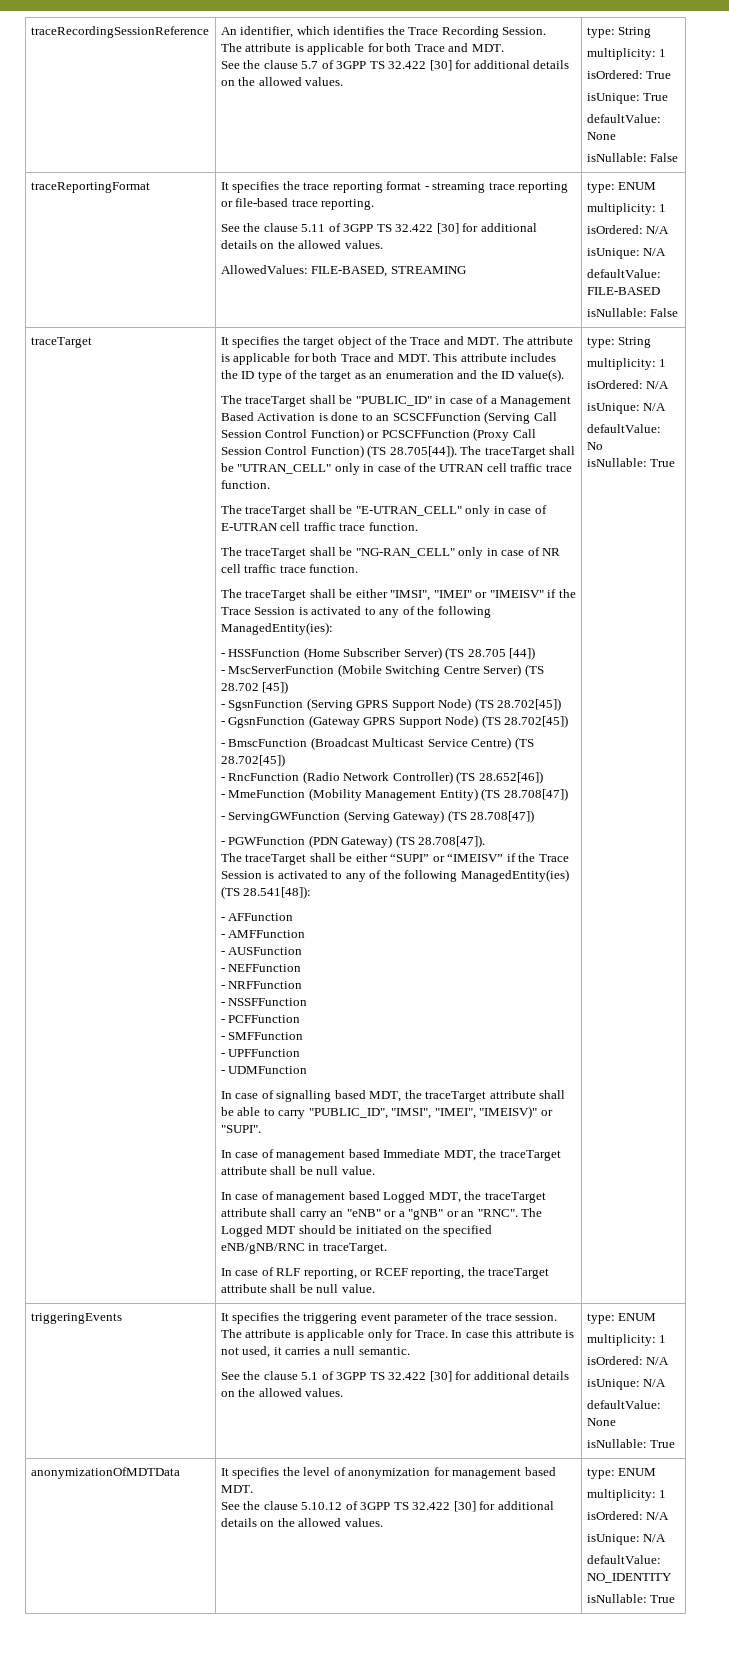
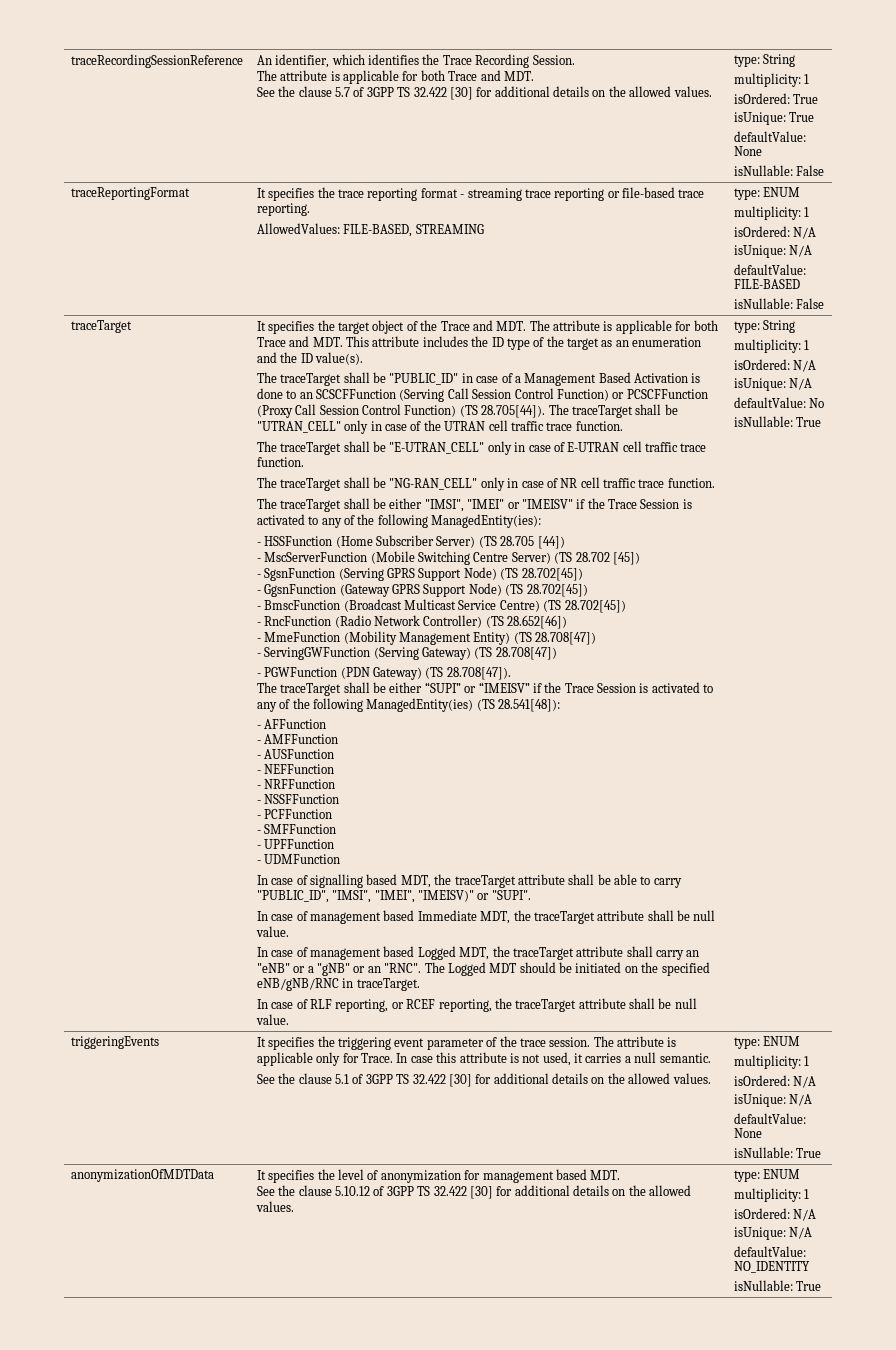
[220,223,537,234] [220,240,383,249] // See the clause 5.11 of 3GPP TS 32.422 [30] for additional details on the allowed values. -> (310, 209) none

